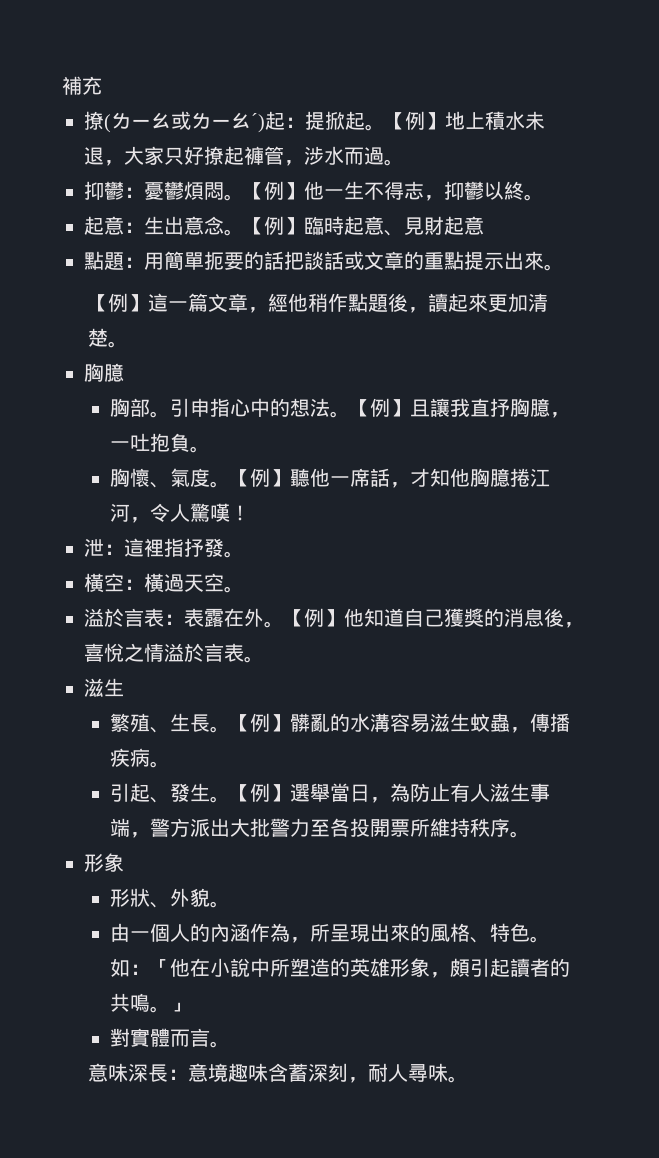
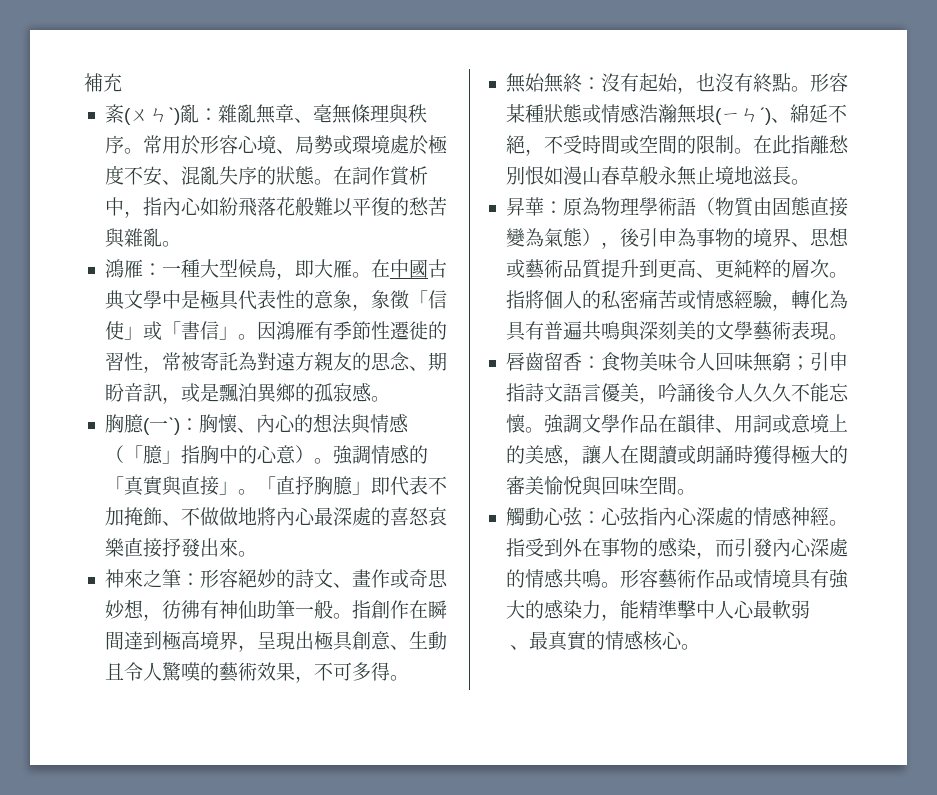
[84,111,545,133] [84,146,404,166] [84,181,544,201] [84,216,484,236] [84,251,564,271] [87,293,548,313] [87,328,128,348] [84,363,124,382] [109,398,570,418] [109,433,210,453] [109,468,550,488] [109,503,250,523] [84,538,244,558] [84,573,244,593] [84,608,584,628] [84,643,264,663] [84,678,124,697] [109,713,570,733] [109,748,170,768] [109,783,550,803] [109,818,530,838] [84,853,124,872] [109,888,230,908] [109,923,550,943] [109,958,570,978] [109,993,190,1013] [109,1028,230,1048] [87,1063,448,1083] 撩(ㄌㄧㄠ或ㄌㄧㄠˊ)起：提掀起。【例】地上積水未退，大家只好撩起褲管，涉水而過。 // 抑鬱：憂鬱煩悶。【例】他一生不得志，抑鬱以終。 // 起意：生出意念。【例】臨時起意、見財起意 // 點題：用簡單扼要的話把談話或文章的重點提示出來。 // 【例】這一篇文章，經他稍作點題後，讀起來更加清楚。 // 胸臆 // 胸部。引申指心中的想法。【例】且讓我直抒胸臆，一吐抱負。 // 胸懷、氣度。【例】聽他一席話，才知他胸臆捲江河，令人驚嘆！ // 泄：這裡指抒發。 // 橫空：橫過天空。 // 溢於言表：表露在外。【例】他知道自己獲獎的消息後，喜悅之情溢於言表。 // 滋生 // 繁殖、生長。【例】髒亂的水溝容易滋生蚊蟲，傳播疾病。 // 引起、發生。【例】選舉當日，為防止有人滋生事端，警方派出大批警力至各投開票所維持秩序。 // 形象 // 形狀、外貌。 // 由一個人的內涵作為，所呈現出來的風格、特色。如：「他在小說中所塑造的英雄形象，頗引起讀者的共鳴。」 // 對實體而言。 // 意味深長：意境趣味含蓄深刻，耐人尋味 -> [104,104,427,125] [104,135,447,155] [104,166,428,186] [104,197,447,218] [104,228,181,248] [104,259,447,280] [104,290,447,311] [104,321,447,341] [104,352,447,373] [104,383,390,404] [104,413,409,435] [104,445,428,465] [104,476,447,496] [104,507,447,526] [104,538,257,558] [104,569,448,589] [104,599,447,621] [104,631,447,652] [104,662,409,683] [505,73,848,94] [505,104,847,125] [505,135,849,156] [505,166,810,186] [505,197,848,217] [505,227,849,249] [505,259,848,279] [505,290,848,311] [505,321,848,341] [505,352,848,372] [505,383,849,404] [505,414,848,434] [505,445,848,466] [505,476,696,496] [505,507,848,527] [505,538,848,559] [505,569,849,589] [505,600,810,621] [509,631,682,651] 紊(ㄨㄣˋ)亂：雜亂無章、毫無條理與秩序。常用於形容心境、局勢或環境處於極度不安、混亂失序的狀態。在詞作賞析中，指內心如紛飛落花般難以平復的愁苦與雜亂。 // 鴻雁：一種大型候鳥，即大雁。在中國古典文學中是極具代表性的意象，象徵「信使」或「書信」。因鴻雁有季節性遷徙的習性，常被寄託為對遠方親友的思念、期盼音訊，或是飄泊異鄉的孤寂感。 // 胸臆(一ˋ)：胸懷、內心的想法與情感（「臆」指胸中的心意）。強調情感的「真實與直接」。「直抒胸臆」即代表不加掩飾、不做做地將內心最深處的喜怒哀樂直接抒發出來。 // 神來之筆：形容絕妙的詩文、畫作或奇思妙想，彷彿有神仙助筆一般。指創作在瞬間達到極高境界，呈現出極具創意、生動且令人驚嘆的藝術效果，不可多得。 // 無始無終：沒有起始，也沒有終點。形容某種狀態或情感浩瀚無垠(ㄧㄣˊ)、綿延不絕，不受時間或空間的限制。在此指離愁別恨如漫山春草般永無止境地滋長。 // 昇華：原為物理學術語（物質由固態直接變為氣態），後引申為事物的境界、思想或藝術品質提升到更高、更純粹的層次。指將個人的私密痛苦或情感經驗，轉化為具有普遍共鳴與深刻美的文學藝術表現。 // 唇齒留香：食物美味令人回味無窮；引申指詩文語言優美，吟誦後令人久久不能忘懷。強調文學作品在韻律、用詞或意境上的美感，讓人在閱讀或朗誦時獲得極大的審美愉悅與回味空間。 // 觸動心弦：心弦指內心深處的情感神經。指受到外在事物的感染，而引發內心深處的情感共鳴。形容藝術作品或情境具有強大的感染力，能精準擊中人心最軟弱 // 、最真實的情感核心

